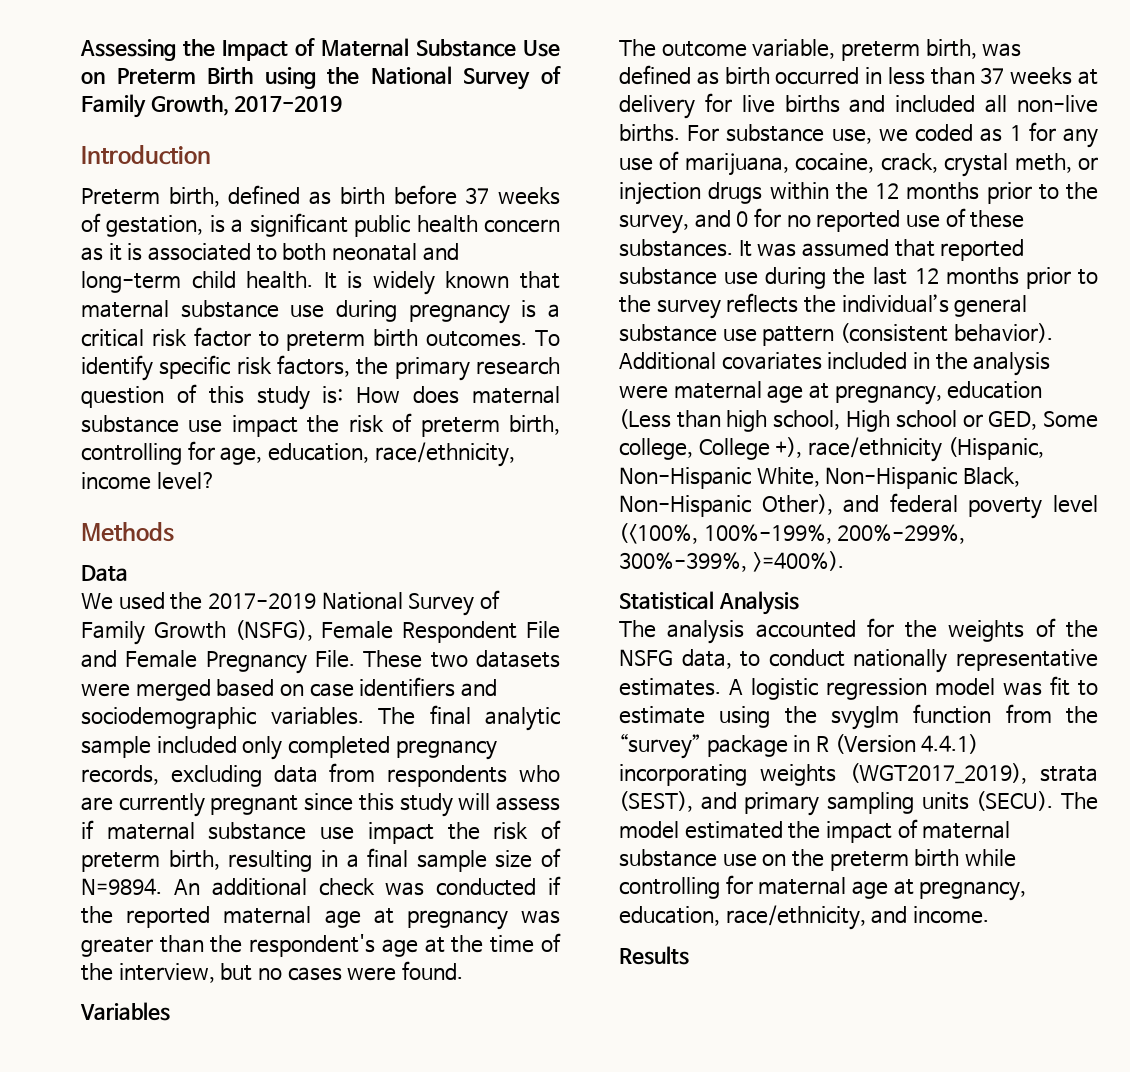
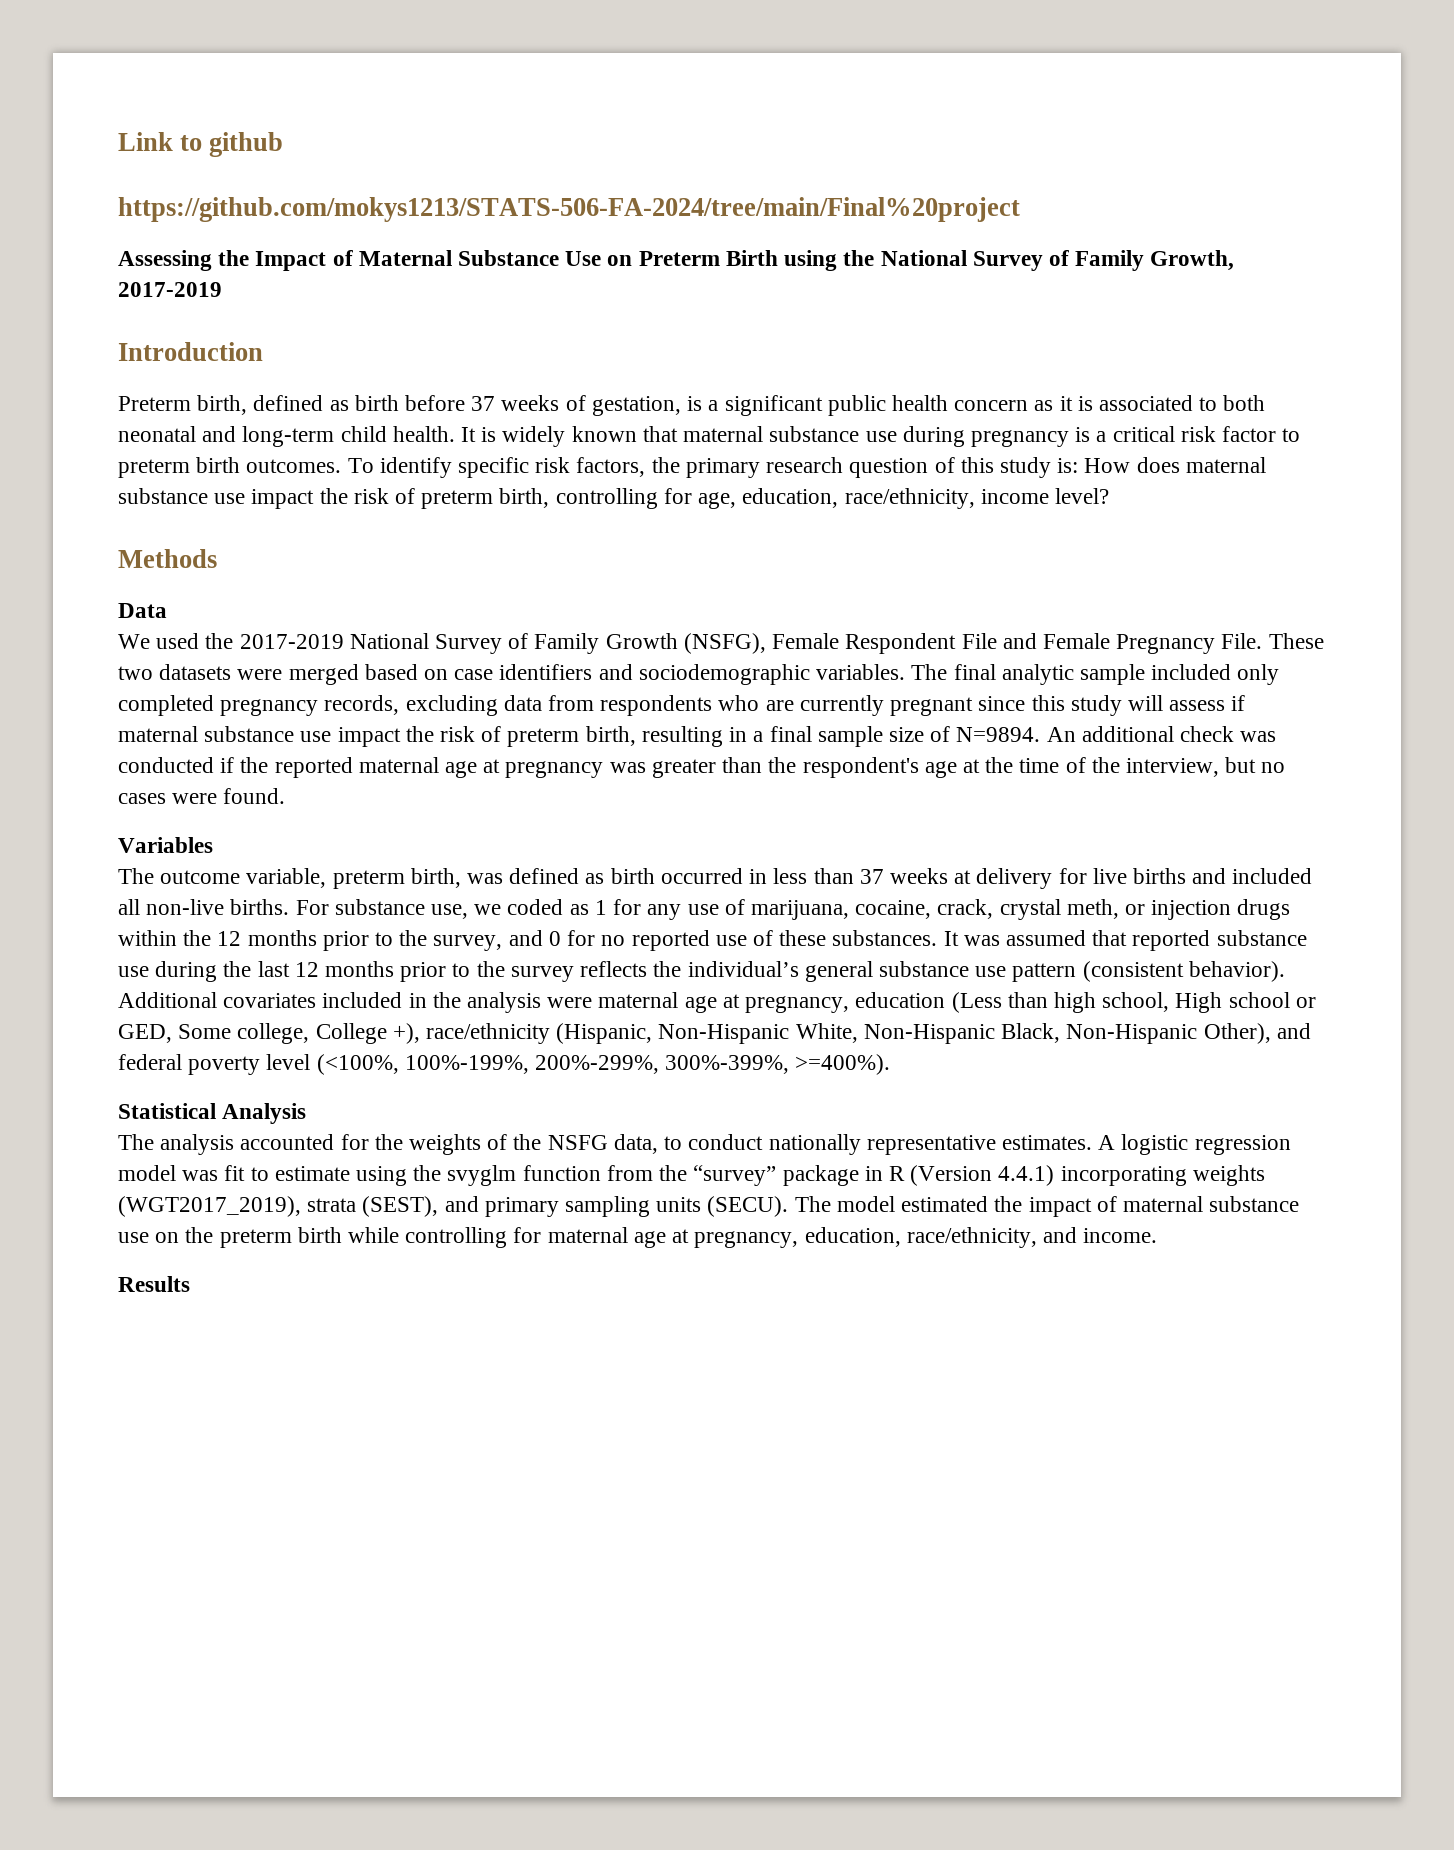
(80, 50) none -> [118,132,284,157] [118,197,1020,222] Link to github // https://github.com/mokys1213/STATS-506-FA-2024/tree/main/Final%20project //

